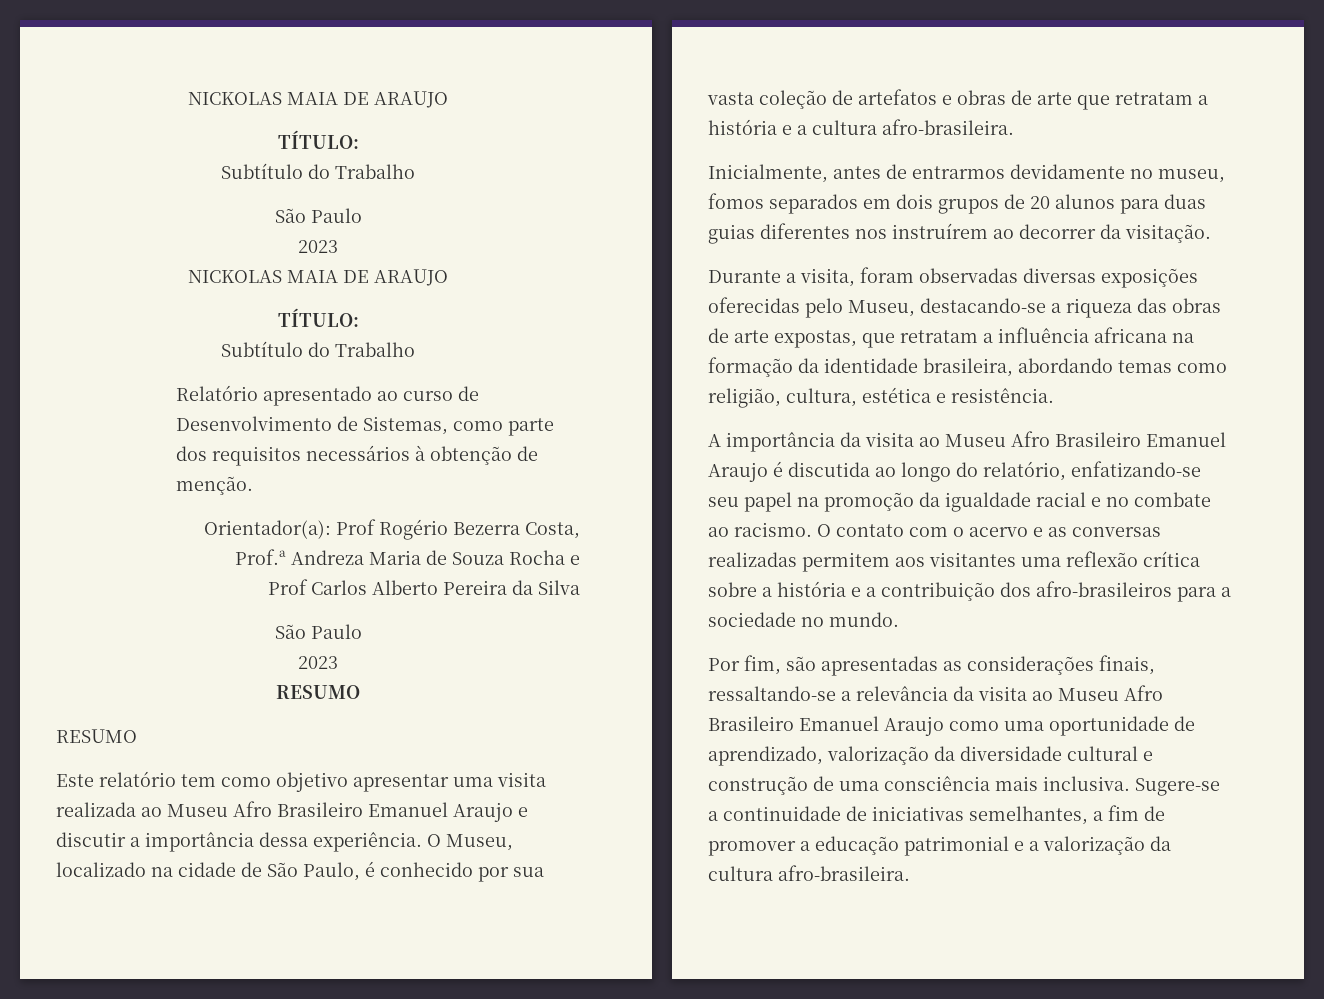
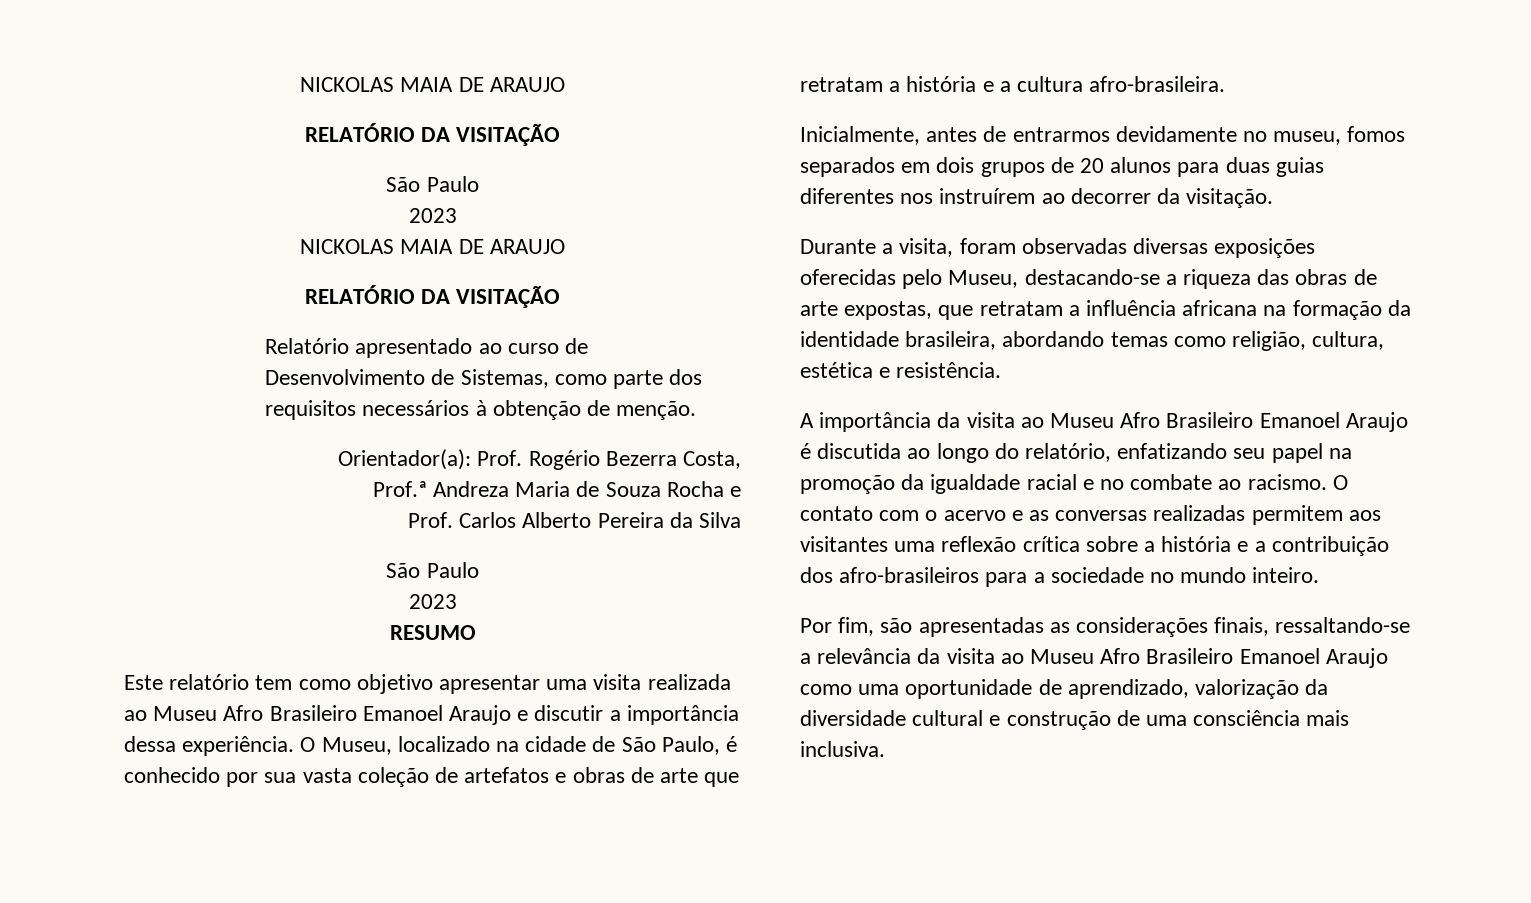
[188,91,448,108] [277,130,359,149] [221,163,415,179] NICKOLAS MAIA DE ARAUJO // TÍTULO: // Subtítulo do Trabalho -> [300,77,565,92] [304,123,561,146] NICKOLAS MAIA DE ARAUJO // RELATÓRIO DA VISITAÇÃO
[277,308,359,327] [221,341,415,357] TÍTULO: // Subtítulo do Trabalho -> [304,285,561,308] RELATÓRIO DA VISITAÇÃO
[336,519,376,535] Prof -> [477,450,523,466] Prof.
[268,579,308,595] Prof -> [407,512,453,528] Prof.
[56,729,137,743] // RESUMO -> (476, 632) none
[368,802,448,817] Emanuel -> [362,705,443,721] Emanoel
[1146,432,1226,447] Emanuel -> [1259,412,1340,428] Emanoel
[1071,461,1201,477] enfatizando-se -> [1117,443,1228,459] enfatizando
[829,612,899,627] mundo. -> [1180,567,1320,583] mundo inteiro.
[799,716,879,731] Emanuel -> [1239,648,1320,664] Emanoel
[1135,778,1220,796] [708,805,1165,825] [708,836,1171,856] [708,865,910,881] Sugere-se a continuidade de iniciativas semelhantes, a fim de promover a educação patrimonial e a valorização da cultura afro-brasileira. -> (885, 749) none

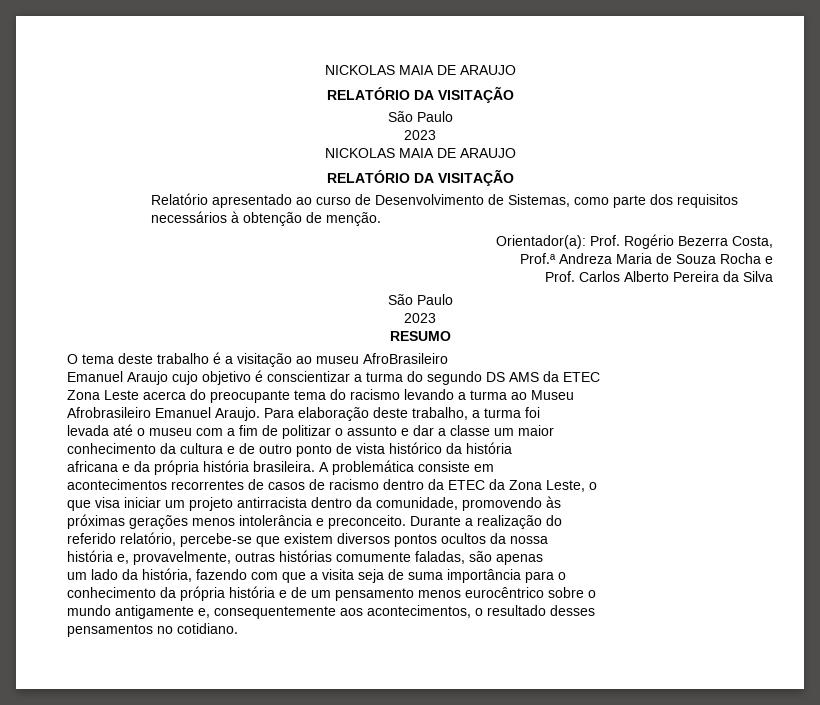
[124,674,731,694] [124,705,739,725] [124,736,738,756] [124,767,740,787] [800,76,1226,92] [800,126,1406,145] [800,157,1324,177] [800,188,1274,208] [800,238,1316,258] [800,269,1377,289] [800,300,1411,320] [800,331,1385,351] [800,362,1002,378] [800,412,1408,432] [800,443,1352,463] [800,474,1348,494] [800,505,1381,525] [800,536,1389,556] [800,567,1320,587] [800,617,1411,637] [800,648,1388,668] [800,679,1329,699] [800,710,1350,730] [800,741,885,757] Este relatório tem como objetivo apresentar uma visita realizada ao Museu Afro Brasileiro Emanoel Araujo e discutir a importância dessa experiência. O Museu, localizado na cidade de São Paulo, é conhecido por sua vasta coleção de artefatos e obras de arte que retratam a história e a cultura afro-brasileira. // Inicialmente, antes de entrarmos devidamente no museu, fomos separados em dois grupos de 20 alunos para duas guias diferentes nos instruírem ao decorrer da visitação. // Durante a visita, foram observadas diversas exposições oferecidas pelo Museu, destacando-se a riqueza das obras de arte expostas, que retratam a influência africana na formação da identidade brasileira, abordando temas como religião, cultura, estética e resistência. // A importância da visita ao Museu Afro Brasileiro Emanoel Araujo é discutida ao longo do relatório, enfatizando seu papel na promoção da igualdade racial e no combate ao racismo. O contato com o acervo e as conversas realizadas permitem aos visitantes uma reflexão crítica sobre a história e a contribuição dos afro-brasileiros para a sociedade no mundo inteiro. // Por fim, são apresentadas as considerações finais, ressaltando-se a relevância da visita ao Museu Afro Brasileiro Emanoel Araujo como uma oportunidade de aprendizado, valorização da diversidade cultural e construção de uma consciência mais inclusiva. -> [67,352,448,367] [67,370,600,385] [67,389,574,403] [67,407,540,421] [67,424,554,439] [67,442,512,457] [67,460,494,475] [67,479,597,492] [67,496,561,511] [67,514,562,529] [67,532,548,547] [67,550,543,565] [67,568,566,583] [67,586,596,601] [67,605,595,619] [67,623,238,637] O tema deste trabalho é a visitação ao museu AfroBrasileiro // Emanuel Araujo cujo objetivo é conscientizar a turma do segundo DS AMS da ETEC // Zona Leste acerca do preocupante tema do racismo levando a turma ao Museu // Afrobrasileiro Emanuel Araujo. Para elaboração deste trabalho, a turma foi // levada até o museu com a fim de politizar o assunto e dar a classe um maior // conhecimento da cultura e de outro ponto de vista histórico da história // africana e da própria história brasileira. A problemática consiste em // acontecimentos recorrentes de casos de racismo dentro da ETEC da Zona Leste, o // que visa iniciar um projeto antirracista dentro da comunidade, promovendo às // próximas gerações menos intolerância e preconceito. Durante a realização do // referido relatório, percebe-se que existem diversos pontos ocultos da nossa // história e, provavelmente, outras histórias comumente faladas, são apenas // um lado da história, fazendo com que a visita seja de suma importância para o // conhecimento da própria história e de um pensamento menos eurocêntrico sobre o // mundo antigamente e, consequentemente aos acontecimentos, o resultado desses // pensamentos no cotidiano.

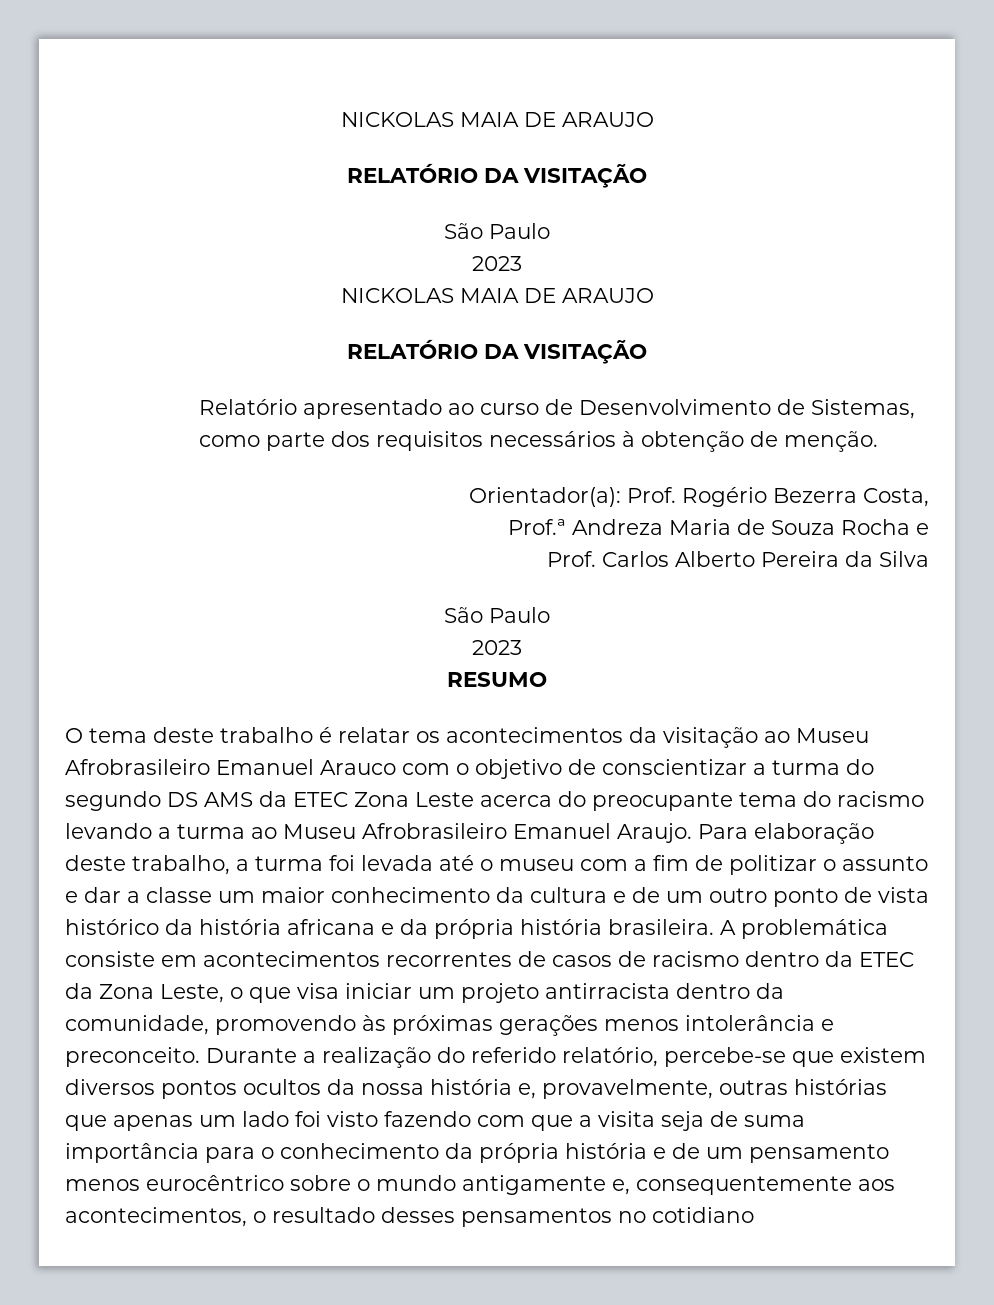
[225,353,448,367] [67,370,263,385] a visitação ao museu AfroBrasileiro // Emanuel Araujo cujo objetivo é -> [338,727,869,748] [65,759,596,779] relatar os acontecimentos da visitação ao Museu Afrobrasileiro Emanuel Arauco com o objetivo de
(600, 377) // -> (348, 799) none
(574, 395) // -> (356, 831) none
(540, 412) // -> (355, 863) none
(554, 430) // -> (325, 895) none
(255, 448) none -> [666,891,703,903] um
(512, 448) // -> (281, 927) none
(494, 468) // -> (197, 961) none
(597, 486) // -> (243, 993) none
(561, 502) // -> (386, 1023) none
(562, 520) // -> (465, 1055) none
(548, 540) // -> (424, 1089) none
[336,551,492,564] comumente faladas, são -> [65,1115,107,1131] que
(543, 559) // -> (193, 1123) none
[122,568,192,582] da história, -> [295,1111,378,1127] foi visto
(566, 576) // -> (274, 1153) none
(596, 594) // -> (370, 1185) none
(595, 610) // -> (455, 1215) none
[177,623,238,634] cotidiano. -> [652,1207,754,1223] cotidiano

